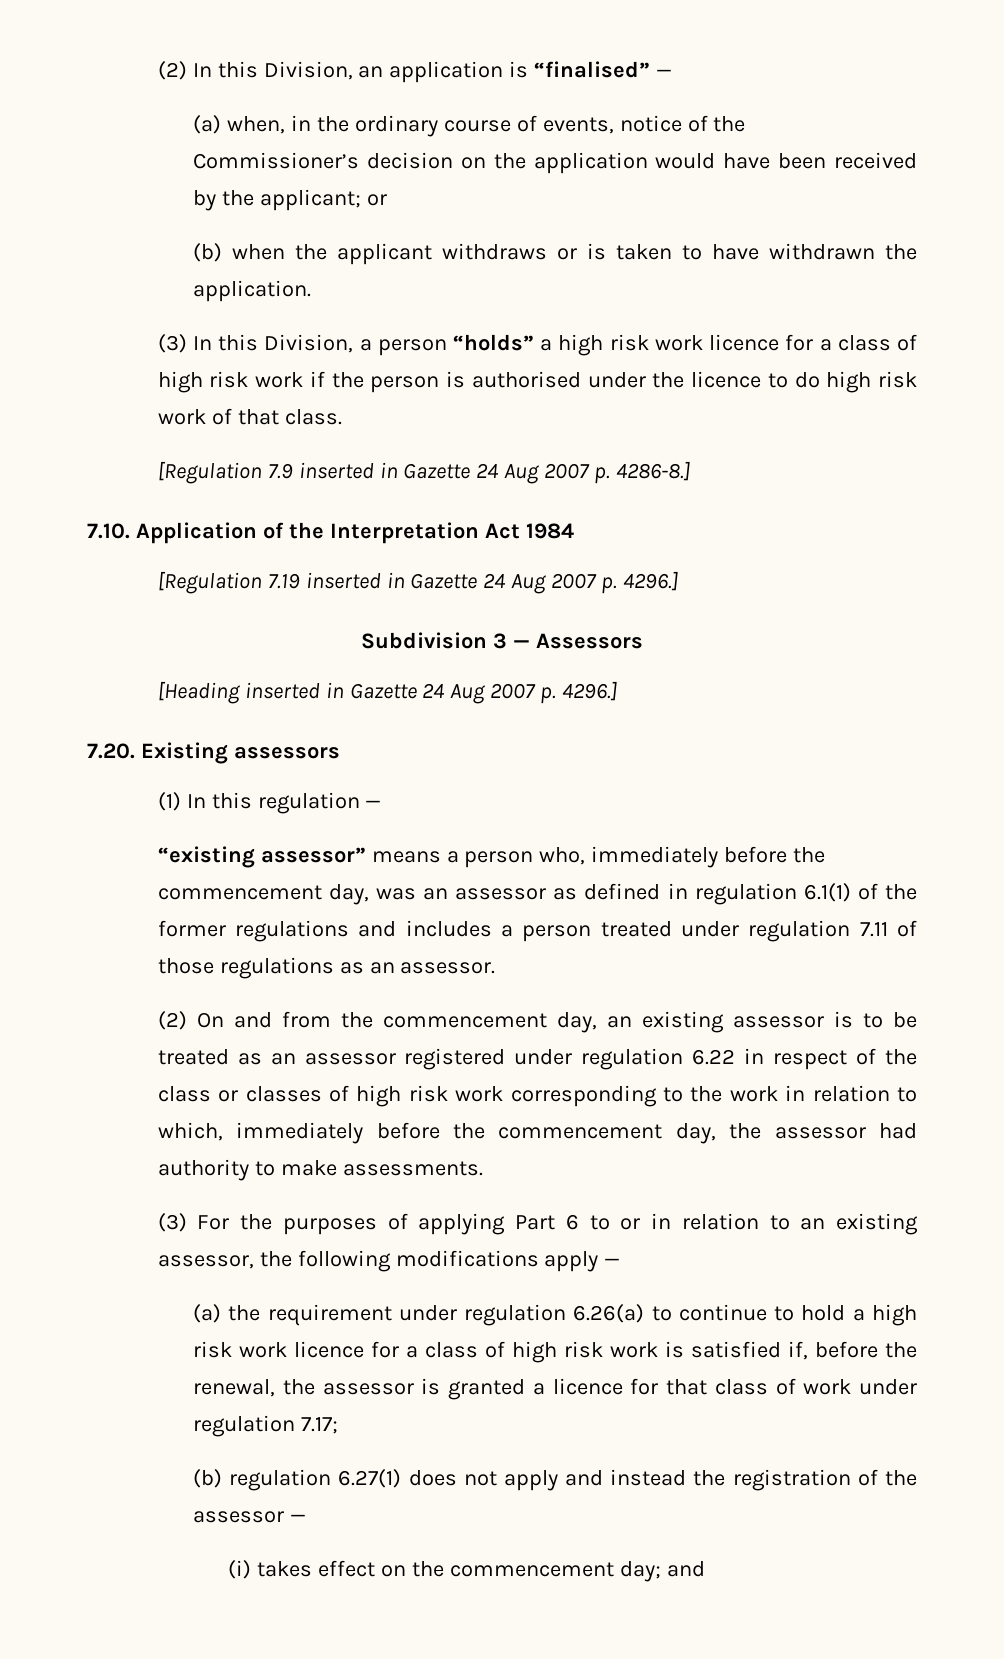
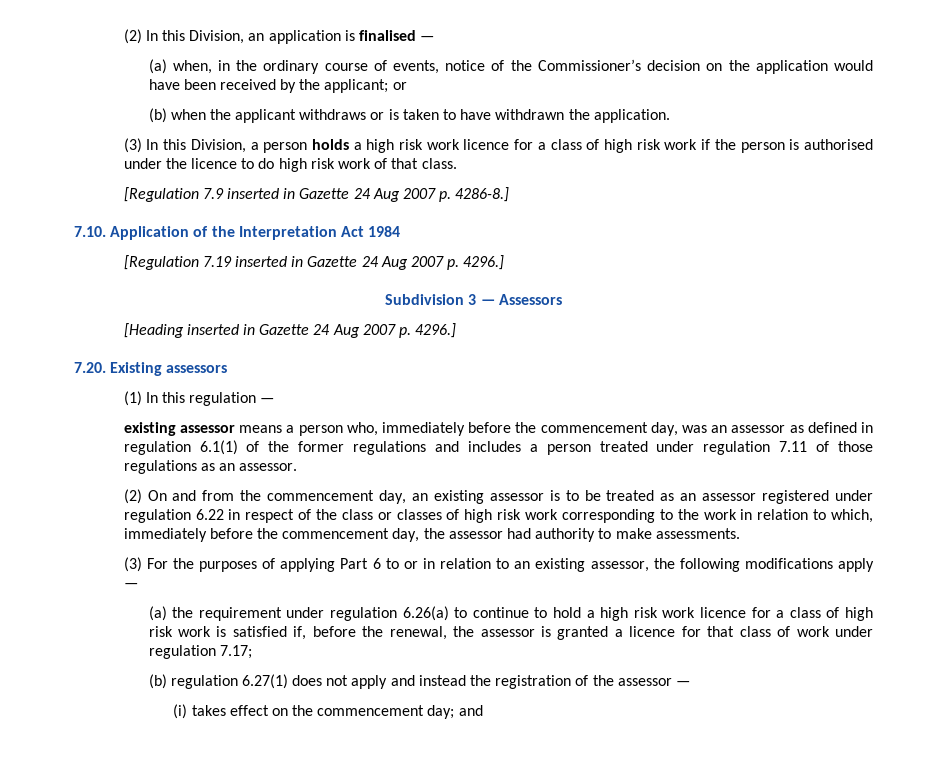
[534,61,651,78] “finalised” -> [358,30,416,41] finalised
[453,334,535,351] “holds” -> [311,139,349,150] holds
[157,846,366,868] “existing assessor” -> [123,422,235,436] existing assessor

